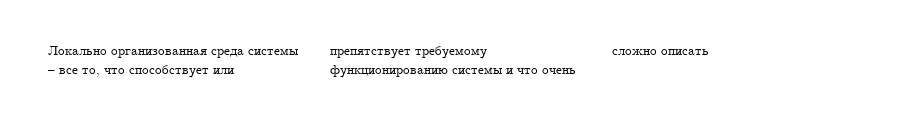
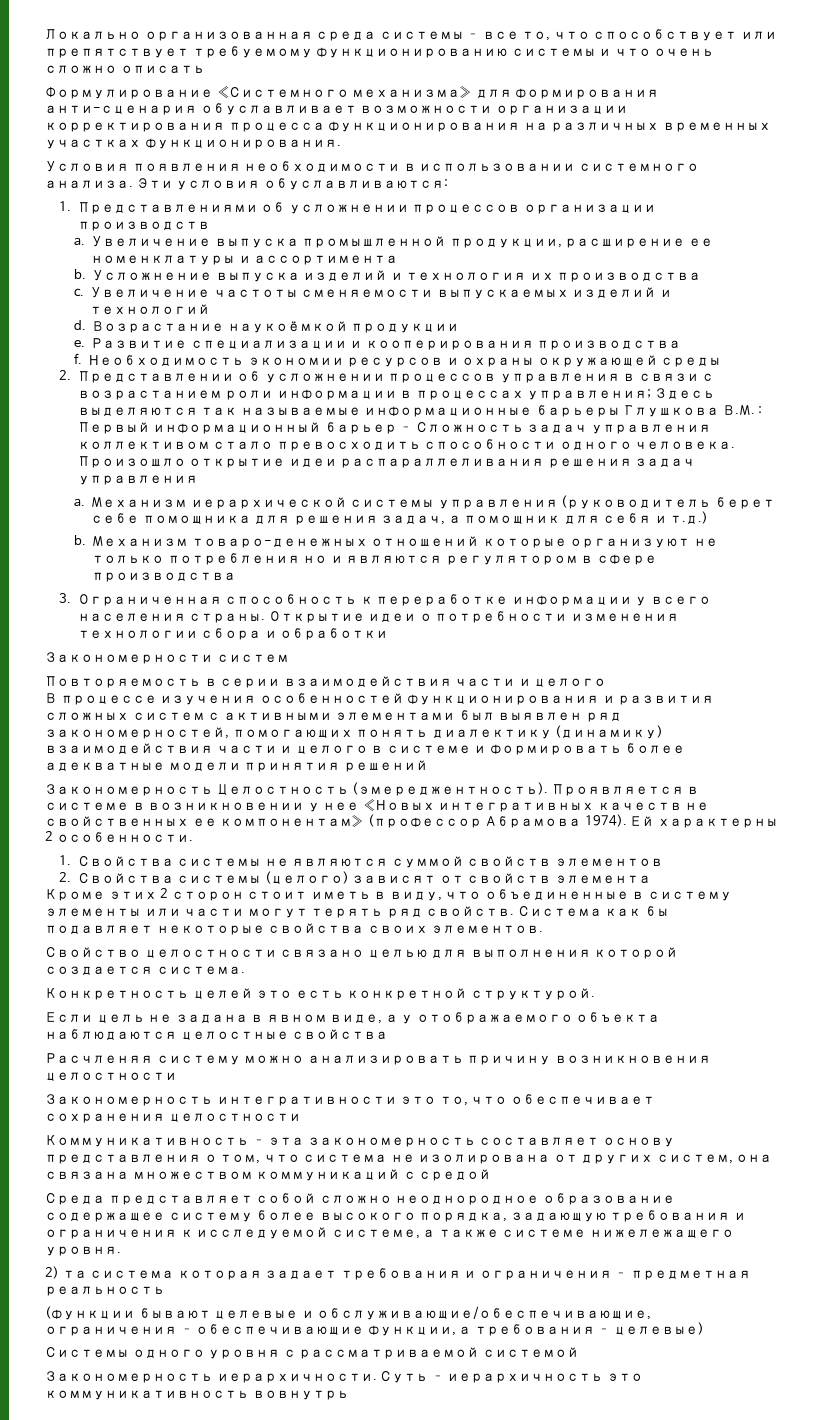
(709, 52) none -> [45,85,660,99] [45,103,628,115] [45,121,771,132] [45,138,341,149] [45,161,699,172] [45,178,448,190] [59,201,656,214] [77,221,210,231] [73,236,713,248] [91,255,399,265] [73,269,702,282] [73,287,672,299] [90,304,211,315] [73,320,460,333] [73,338,682,350] [73,353,722,367] [59,370,715,383] [77,388,715,400] [77,405,763,417] [77,422,711,434] [77,439,736,451] [77,456,696,468] [77,475,198,485] [73,495,775,509] [91,511,709,525] [73,535,718,548] [92,553,657,565] [92,572,237,582] [59,593,711,606] [77,611,679,623] [77,628,389,640] [45,652,289,664] [45,676,607,688] [45,693,715,705] [45,710,622,722] [45,725,664,739] [45,743,686,755] [45,760,428,772] [45,782,700,796] [45,798,710,812] [45,814,778,828] [45,831,193,843] [59,855,663,868] [59,871,651,884] [45,888,732,901] [45,906,669,918] [45,923,544,935] [45,947,679,959] [45,966,245,975] [45,988,595,1000] [45,1012,661,1024] [45,1029,389,1040] [45,1053,711,1065] [45,1072,177,1081] [45,1094,655,1106] [45,1113,301,1123] [45,1135,675,1147] [45,1154,773,1164] [45,1169,492,1181] [45,1193,675,1205] [45,1210,746,1222] [45,1227,734,1239] [45,1246,121,1256] [45,1266,751,1280] [45,1286,165,1296] [45,1306,652,1320] [45,1322,704,1336] [45,1347,579,1359] [45,1371,643,1383] [45,1390,349,1400] // Формулирование «Системного механизма» для формирования анти-сценария обуславливает возможности организации корректирования процесса функционирования на различных временных участках функционирования. // Условия появления необходимости в использовании системного анализа. Эти условия обуславливаются: // 1. Представлениями об усложнении процессов организации производств // a. Увеличение выпуска промышленной продукции, расширение ее номенклатуры и ассортимента // b. Усложнение выпуска изделий и технология их производства // c. Увеличение частоты сменяемости выпускаемых изделий и технологий // d. Возрастание наукоёмкой продукции // e. Развитие специализации и кооперирования производства // f. Необходимость экономии ресурсов и охраны окружающей среды // 2. Представлении об усложнении процессов управления в связи с возрастанием роли информации в процессах управления; Здесь выделяются так называемые информационные барьеры Глушкова В.М. : Первый информационный барьер – Сложность задач управления коллективом стало превосходить способности одного человека. Произошло открытие идеи распараллеливания решения задач управления // a. Механизм иерархической системы управления (руководитель берет себе помощника для решения задач, а помощник для себя и т.д.) // b. Механизм товаро-денежных отношений которые организуют не только потребления но и являются регулятором в сфере производства // 3. Ограниченная способность к переработке информации у всего населения страны. Открытие идеи о потребности изменения технологии сбора и обработки // Закономерности систем // Повторяемость в серии взаимодействия части и целого // В процессе изучения особенностей функционирования и развития сложных систем с активными элементами был выявлен ряд закономерностей, помогающих понять диалектику (динамику) взаимодействия части и целого в системе и формировать более адекватные модели принятия решений // Закономерность Целостность (эмереджентность). Проявляется в системе в возникновении у нее «Новых интегративных качеств не свойственных ее компонентам» (профессор Абрамова 1974). Ей характерны 2 особенности. // 1. Свойства системы не являются суммой свойств элементов // 2. Свойства системы (целого) зависят от свойств элемента // Кроме этих 2 сторон стоит иметь в виду, что объединенные в систему элементы или части могут терять ряд свойств. Система как бы подавляет некоторые свойства своих элементов. // Свойство целостности связано целью для выполнения которой создается система. // Конкретность целей это есть конкретной структурой. // Если цель не задана в явном виде, а у отображаемого объекта наблюдаются целостные свойства // Расчленяя систему можно анализировать причину возникновения целостности // Закономерность интегративности это то, что обеспечивает сохранения целостности // Коммуникативность – эта закономерность составляет основу представления о том, что система не изолирована от других систем, она связана множеством коммуникаций с средой // Среда представляет собой сложно неоднородное образование содержащее систему более высокого порядка, задающую требования и ограничения к исследуемой системе, а также системе нижележащего уровня. // 2) та система которая задает требования и ограничения – предметная реальность // (функции бывают целевые и обслуживающие/обеспечивающие, ограничения – обеспечивающие функции, а требования – целевые) // Системы одного уровня с рассматриваемой системой // Закономерность иерархичности. Суть – иерархичность это коммуникативность вовнутрь

